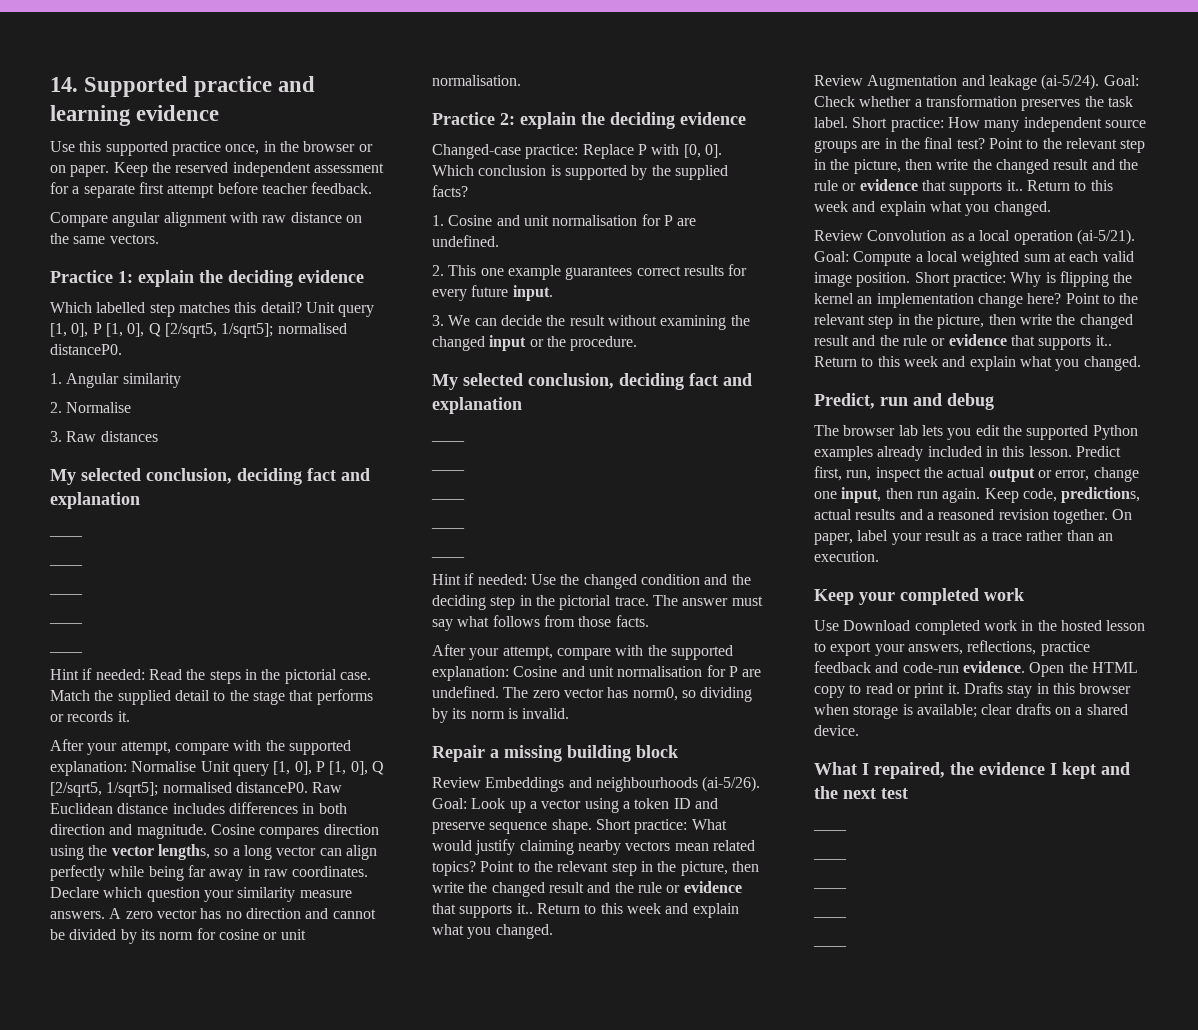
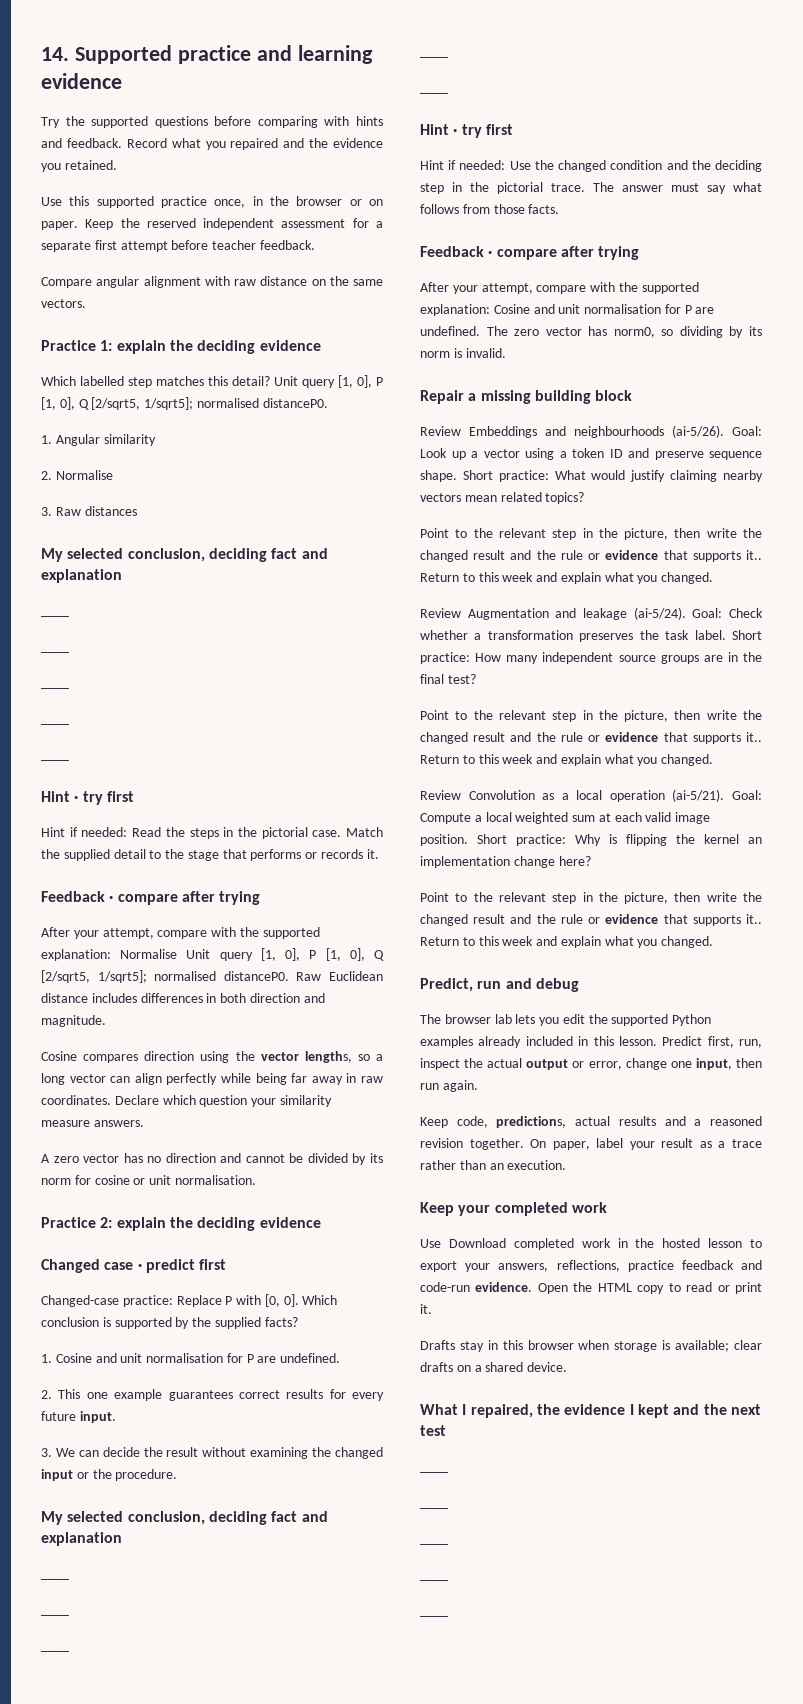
(220, 113) none -> [41,116,383,128] [41,138,383,150] [41,160,117,172] // Try the supported questions before comparing with hints and feedback. Record what you repaired and the evidence you retained.
(83, 652) none -> [41,791,134,805] // Hint · try first
(130, 716) none -> [41,891,261,905] // Feedback · compare after trying
(207, 831) none -> (106, 1021) //
(105, 915) none -> (144, 1123) //
(746, 118) none -> [41,1259,227,1273] // Changed case · predict first
(465, 557) none -> [420,124,513,138] // Hint · try first
(649, 621) none -> [420,246,640,260] // Feedback · compare after trying
(476, 868) none -> (585, 498) //
(985, 143) none -> (476, 679) //
(1062, 298) none -> (591, 861) //
(981, 495) none -> (478, 1086) //
(960, 688) none -> (432, 1309) //

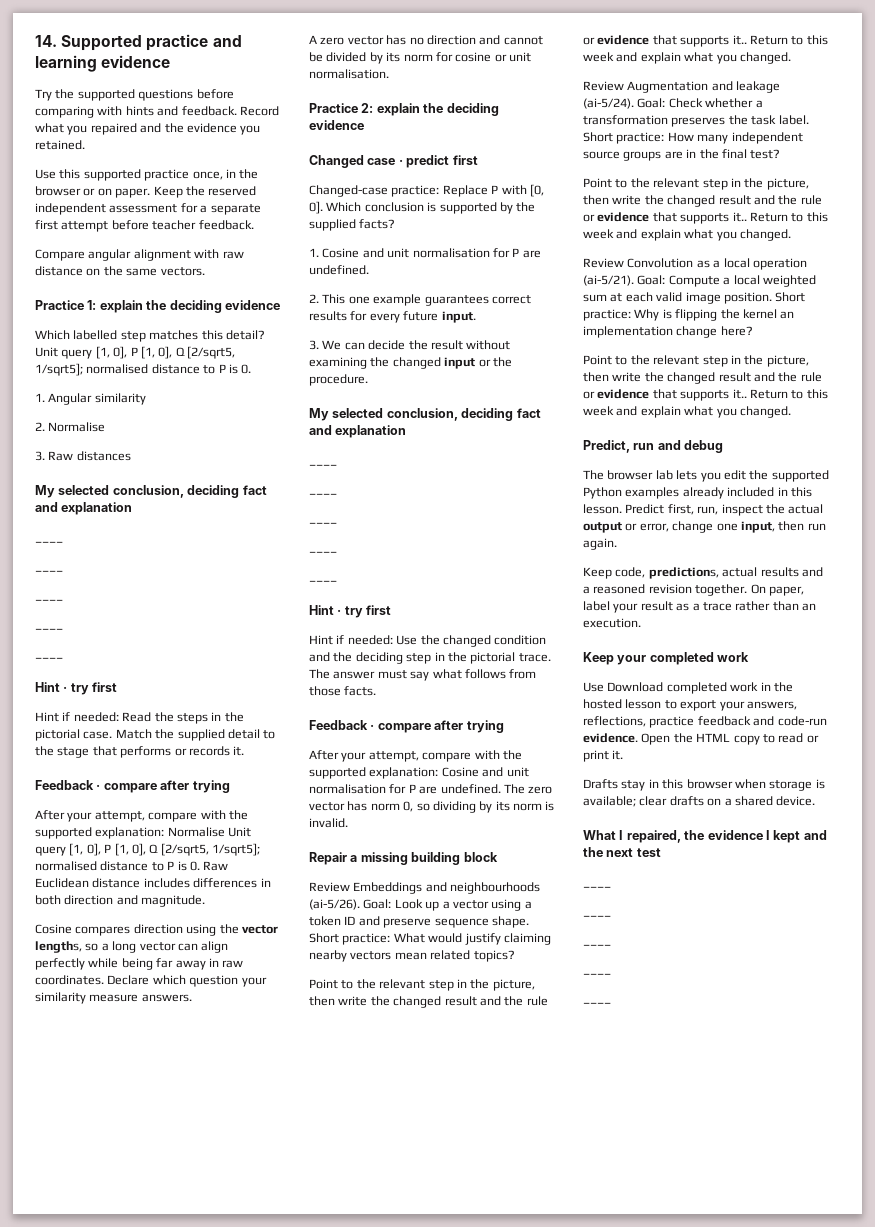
[262,398,328,408] distanceP0. -> [151,364,252,374] distance to P is 0.
[223,971,289,981] distanceP0. -> [100,861,200,871] distance to P is 0.
[613,327,655,338] norm0, -> [370,801,414,812] norm 0,

